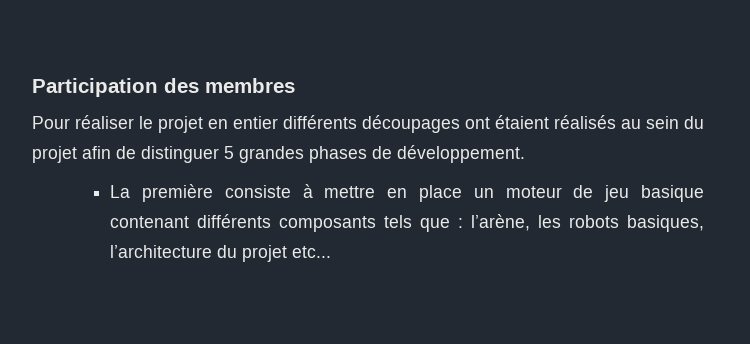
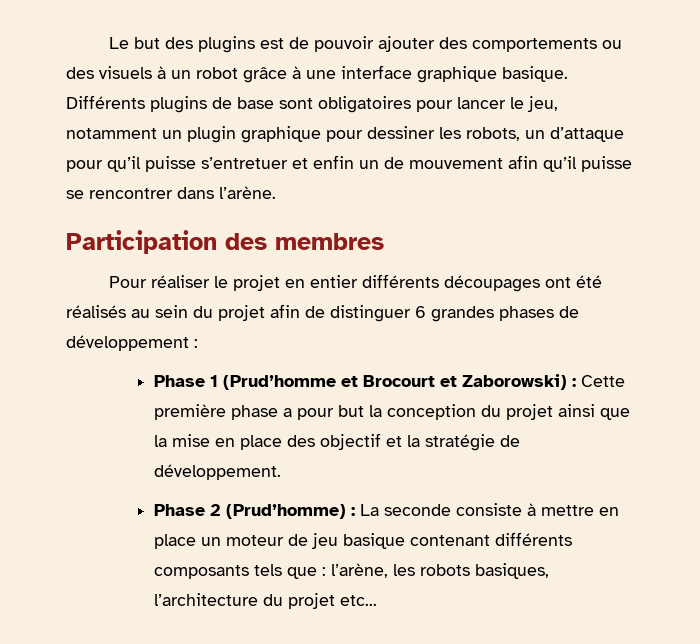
(32, 87) none -> [108,36,622,53] [66,65,568,83] [66,95,558,113] [66,126,624,143] [66,155,632,172] [66,186,276,199] Le but des plugins est de pouvoir ajouter des comportements ou des visuels à un robot grâce à une interface graphique basique. Différents plugins de base sont obligatoires pour lancer le jeu, notamment un plugin graphique pour dessiner les robots, un d’attaque pour qu’il puisse s’entretuer et enfin un de mouvement afin qu’il puisse se rencontrer dans l’arène. //
[495,115,549,129] étaient -> [575,275,602,288] été
[224,146,234,159] 5 -> [415,306,426,318] 6
[397,145,525,163] [110,184,213,202] développement. // La première -> [66,335,198,351] [154,374,626,390] [154,404,631,420] [154,433,521,451] [154,464,282,480] [154,504,452,519] développement : // Phase 1 (Prud’homme et Brocourt et Zaborowski) : Cette première phase a pour but la conception du projet ainsi que la mise en place des objectif et la stratégie de développement. // Phase 2 (Prud’homme) : La seconde

